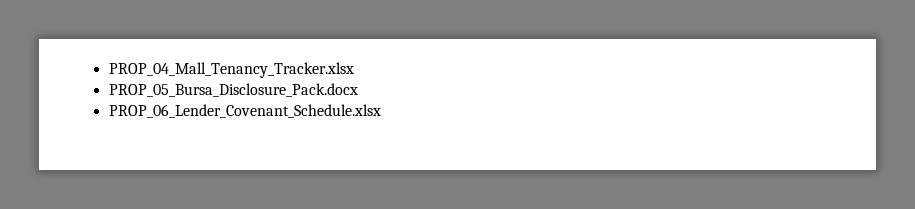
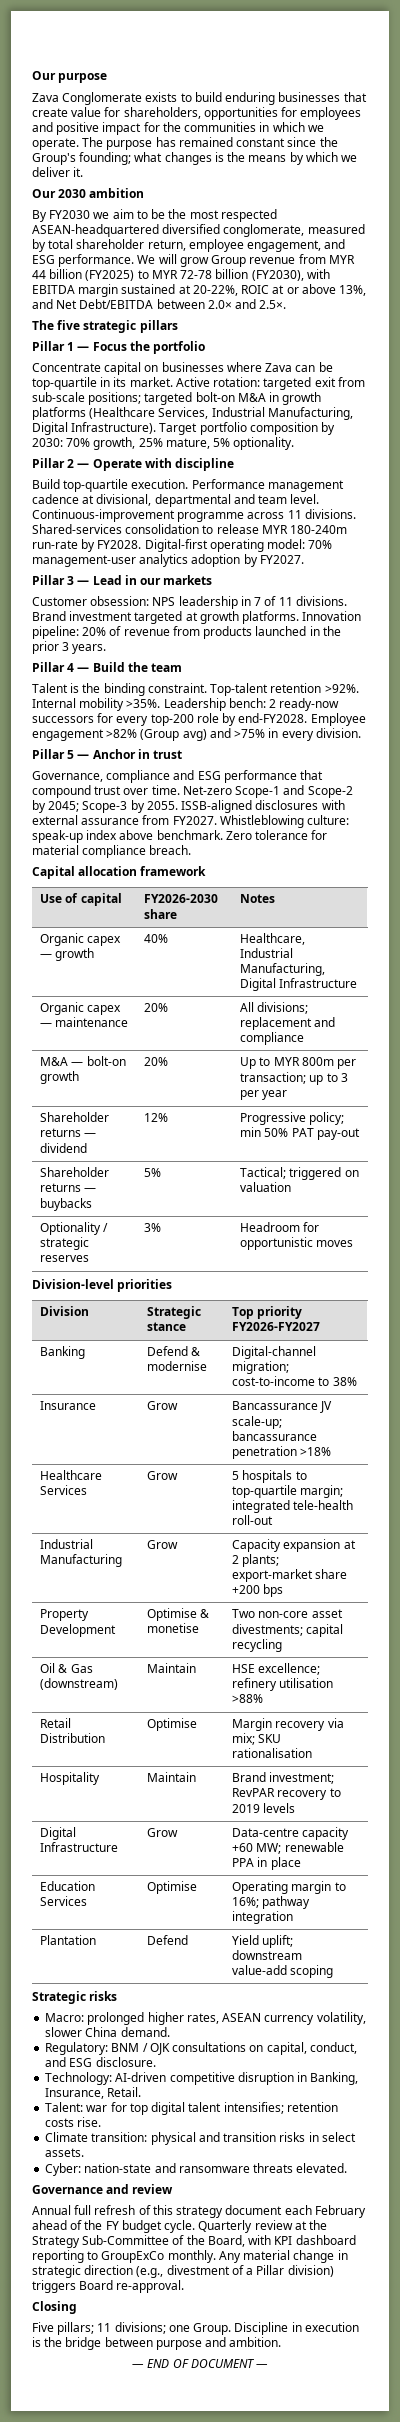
[108,62,354,78] [108,83,358,97] [108,104,381,118] PROP_04_Mall_Tenancy_Tracker.xlsx // PROP_05_Bursa_Disclosure_Pack.docx // PROP_06_Lender_Covenant_Schedule.xlsx -> [32,71,108,83] [32,92,367,105] [32,107,362,120] [32,122,324,135] [32,137,338,150] [32,152,358,165] [32,167,84,177] [32,188,145,198] [32,209,277,222] [32,224,365,237] [32,239,346,252] [32,254,355,267] [32,269,330,281] [32,284,367,297] [32,299,287,309] [32,320,178,333] [32,341,206,354] [32,362,333,375] [32,377,365,390] [32,392,322,405] [32,407,353,420] [32,422,336,435] [32,437,295,450] [32,458,235,471] [32,479,344,492] [32,494,320,507] [32,509,356,522] [32,524,348,534] [32,539,333,552] [32,554,304,567] [32,575,213,585] [32,596,347,609] [32,611,362,624] [32,626,341,639] [32,641,107,654] [32,662,183,672] [32,683,359,696] [32,698,340,711] [32,713,366,726] [32,728,361,741] [32,749,183,759] [32,770,324,783] [32,785,353,798] [32,800,345,813] [32,815,350,828] [32,830,328,843] [32,845,192,858] [32,866,207,879] [40,893,122,906] [144,894,219,903] [144,909,178,919] [240,894,276,903] [40,933,122,946] [40,948,95,961] [144,934,169,943] [240,933,306,945] [240,948,294,958] [240,963,326,976] [240,978,358,991] [40,1002,122,1015] [40,1017,129,1027] [144,1003,169,1012] [240,1002,309,1014] [240,1017,336,1030] [240,1032,305,1045] [40,1056,126,1066] [40,1071,80,1084] [144,1057,169,1066] [240,1057,357,1069] [240,1072,348,1085] [240,1090,288,1100] [40,1112,110,1122] [40,1128,97,1137] [40,1143,88,1153] [144,1113,169,1122] [240,1112,345,1125] [240,1127,360,1140] [40,1167,110,1177] [40,1183,97,1192] [40,1198,93,1211] [144,1168,162,1177] [240,1167,359,1180] [240,1182,292,1192] [40,1222,109,1235] [40,1237,90,1250] [40,1255,90,1262] [144,1223,162,1232] [240,1222,320,1232] [240,1237,354,1250] [32,1279,173,1292] [40,1306,90,1316] [147,1306,202,1319] [147,1322,187,1331] [232,1306,303,1319] [232,1322,321,1331] [40,1346,86,1359] [147,1346,201,1356] [147,1361,208,1371] [232,1346,317,1359] [232,1361,290,1374] [232,1376,357,1386] [40,1401,97,1410] [147,1401,179,1410] [232,1401,333,1413] [232,1416,283,1429] [232,1431,318,1441] [232,1446,332,1459] [40,1470,103,1480] [40,1485,88,1495] [147,1471,179,1480] [232,1470,307,1483] [232,1485,344,1498] [232,1500,354,1513] [232,1515,274,1525] [40,1539,94,1549] [40,1554,123,1567] [147,1540,179,1549] [232,1539,356,1552] [232,1554,280,1567] [232,1569,348,1582] [232,1584,284,1597] [40,1609,90,1621] [40,1624,117,1637] [147,1608,210,1621] [147,1623,200,1633] [232,1609,343,1618] [232,1624,344,1637] [232,1639,283,1652] [40,1663,93,1673] [40,1678,119,1690] [147,1663,197,1673] [232,1663,321,1675] [232,1678,334,1691] [232,1694,264,1703] [40,1718,72,1728] [40,1733,106,1743] [147,1718,198,1731] [232,1718,344,1731] [232,1733,282,1745] [232,1748,313,1758] [40,1772,101,1785] [147,1772,197,1782] [232,1772,335,1784] [232,1788,341,1800] [232,1803,296,1813] [40,1827,77,1840] [40,1842,119,1852] [147,1828,179,1837] [232,1827,350,1840] [232,1842,344,1854] [232,1857,301,1870] [40,1881,96,1891] [40,1896,88,1906] [147,1881,198,1894] [232,1881,346,1894] [232,1896,311,1909] [232,1911,294,1924] [40,1935,97,1945] [147,1935,189,1945] [232,1935,294,1948] [232,1950,303,1960] [232,1965,334,1978] [32,1991,118,2004] [45,2012,366,2025] [45,2027,170,2037] [45,2042,357,2055] [45,2057,156,2067] [45,2072,359,2085] [45,2087,142,2099] [45,2102,338,2115] [45,2117,102,2127] [45,2132,356,2145] [45,2148,85,2157] [45,2163,348,2176] [32,2184,174,2194] [32,2205,366,2218] [32,2220,328,2233] [32,2235,356,2248] [32,2250,348,2263] [32,2265,334,2278] [32,2280,185,2293] [32,2301,77,2314] [32,2322,359,2335] [32,2337,282,2350] [132,2359,268,2368] Our purpose // Zava Conglomerate exists to build enduring businesses that create value for shareholders, opportunities for employees and positive impact for the communities in which we operate. The purpose has remained constant since the Group's founding; what changes is the means by which we deliver it. // Our 2030 ambition // By FY2030 we aim to be the most respected ASEAN-headquartered diversified conglomerate, measured by total shareholder return, employee engagement, and ESG performance. We will grow Group revenue from MYR 44 billion (FY2025) to MYR 72-78 billion (FY2030), with EBITDA margin sustained at 20-22%, ROIC at or above 13%, and Net Debt/EBITDA between 2.0× and 2.5×. // The five strategic pillars // Pillar 1 — Focus the portfolio // Concentrate capital on businesses where Zava can be top-quartile in its market. Active rotation: targeted exit from sub-scale positions; targeted bolt-on M&A in growth platforms (Healthcare Services, Industrial Manufacturing, Digital Infrastructure). Target portfolio composition by 2030: 70% growth, 25% mature, 5% optionality. // Pillar 2 — Operate with discipline // Build top-quartile execution. Performance management cadence at divisional, departmental and team level. Continuous-improvement programme across 11 divisions. Shared-services consolidation to release MYR 180-240m run-rate by FY2028. Digital-first operating model: 70% management-user analytics adoption by FY2027. // Pillar 3 — Lead in our markets // Customer obsession: NPS leadership in 7 of 11 divisions. Brand investment targeted at growth platforms. Innovation pipeline: 20% of revenue from products launched in the prior 3 years. // Pillar 4 — Build the team // Talent is the binding constraint. Top-talent retention >92%. Internal mobility >35%. Leadership bench: 2 ready-now successors for every top-200 role by end-FY2028. Employee engagement >82% (Group avg) and >75% in every division. // Pillar 5 — Anchor in trust // Governance, compliance and ESG performance that compound trust over time. Net-zero Scope-1 and Scope-2 by 2045; Scope-3 by 2055. ISSB-aligned disclosures with external assurance from FY2027. Whistleblowing culture: speak-up index above benchmark. Zero tolerance for material compliance breach. // Capital allocation framework // Use of capital | FY2026-2030 share | Notes // Organic capex — growth | 40% | Healthcare, Industrial Manufacturing, Digital Infrastructure // Organic capex — maintenance | 20% | All divisions; replacement and compliance // M&A — bolt-on growth | 20% | Up to MYR 800m per transaction; up to 3 per year // Shareholder returns — dividend | 12% | Progressive policy; min 50% PAT pay-out // Shareholder returns — buybacks | 5% | Tactical; triggered on valuation // Optionality / strategic reserves | 3% | Headroom for opportunistic moves // Division-level priorities // Division | Strategic stance | Top priority FY2026-FY2027 // Banking | Defend & modernise | Digital-channel migration; cost-to-income to 38% // Insurance | Grow | Bancassurance JV scale-up; bancassurance penetration >18% // Healthcare Services | Grow | 5 hospitals to top-quartile margin; integrated tele-health roll-out // Industrial Manufacturing | Grow | Capacity expansion at 2 plants; export-market share +200 bps // Property Development | Optimise & monetise | Two non-core asset divestments; capital recycling // Oil & Gas (downstream) | Maintain | HSE excellence; refinery utilisation >88% // Retail Distribution | Optimise | Margin recovery via mix; SKU rationalisation // Hospitality | Maintain | Brand investment; RevPAR recovery to 2019 levels // Digital Infrastructure | Grow | Data-centre capacity +60 MW; renewable PPA in place // Education Services | Optimise | Operating margin to 16%; pathway integration // Plantation | Defend | Yield uplift; downstream value-add scoping // Strategic risks // Macro: prolonged higher rates, ASEAN currency volatility, slower China demand. // Regulatory: BNM / OJK consultations on capital, conduct, and ESG disclosure. // Technology: AI-driven competitive disruption in Banking, Insurance, Retail. // Talent: war for top digital talent intensifies; retention costs rise. // Climate transition: physical and transition risks in select assets. // Cyber: nation-state and ransomware threats elevated. // Governance and review // Annual full refresh of this strategy document each February ahead of the FY budget cycle. Quarterly review at the Strategy Sub-Committee of the Board, with KPI dashboard reporting to GroupExCo monthly. Any material change in strategic direction (e.g., divestment of a Pillar division) triggers Board re-approval. // Closing // Five pillars; 11 divisions; one Group. Discipline in execution is the bridge between purpose and ambition. // — END OF DOCUMENT —

